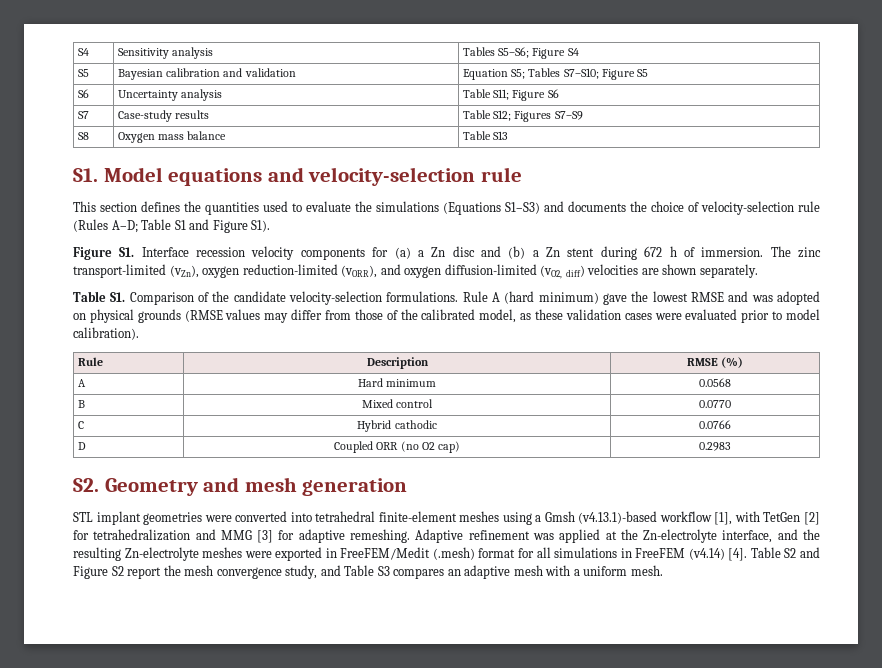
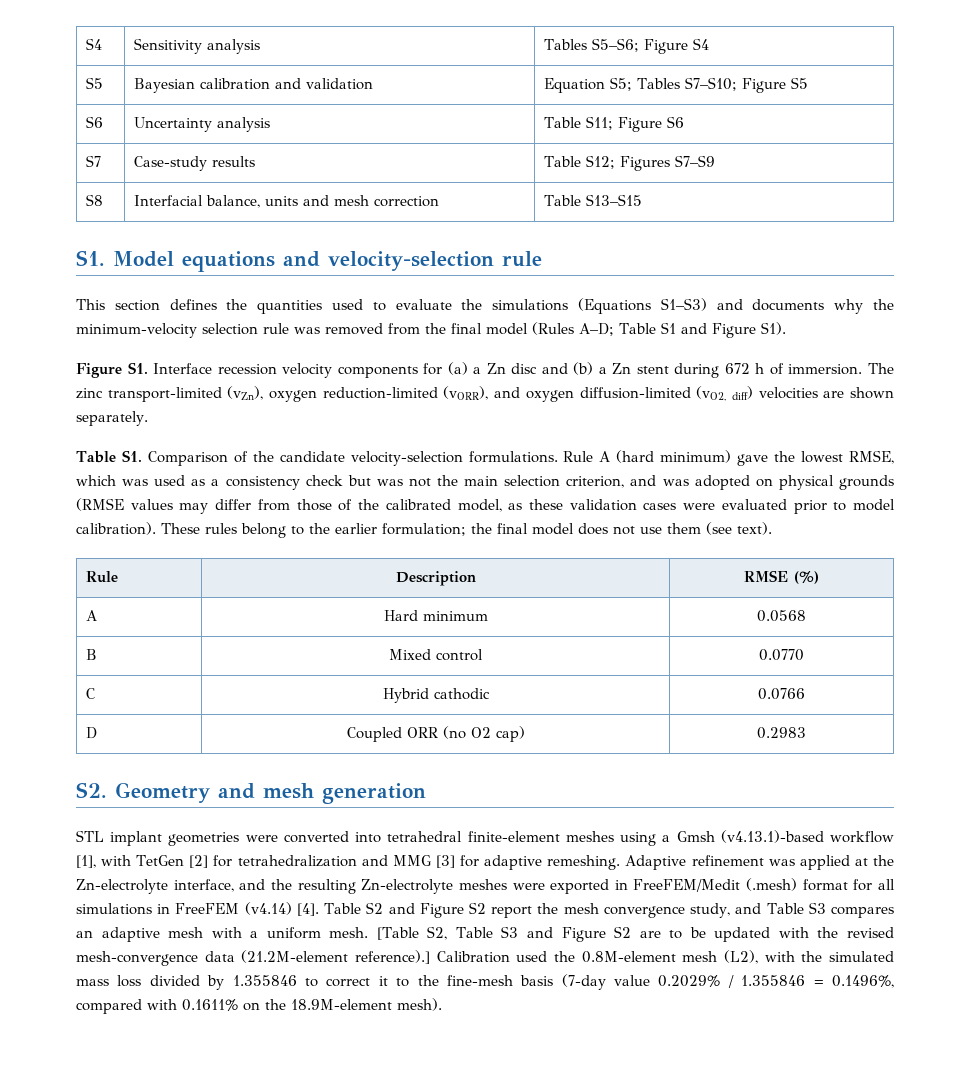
[118,131,227,143] [463,131,509,140] Oxygen mass balance | Table S13 -> [134,195,440,208] [544,194,643,206] Interfacial balance, units and mesh correction | Table S13–S15
[630,201,820,215] the choice of velocity-selection rule -> [834,299,894,314] [76,323,528,338] why the minimum-velocity selection rule was removed from the final model
[691,292,724,302] RMSE -> [849,450,895,464] [76,475,625,490] RMSE, which was used as a consistency check but was not the main selection criterion,
(139, 333) none -> [161,522,772,538] These rules belong to the earlier formulation; the final model does not use them (see text).
(663, 570) none -> [376,926,895,942] [76,950,894,966] [76,974,895,990] [76,998,442,1014] [Table S2, Table S3 and Figure S2 are to be updated with the revised mesh-convergence data (21.2M-element reference).] Calibration used the 0.8M-element mesh (L2), with the simulated mass loss divided by 1.355846 to correct it to the fine-mesh basis (7-day value 0.2029% / 1.355846 = 0.1496%, compared with 0.1611% on the 18.9M-element mesh).

